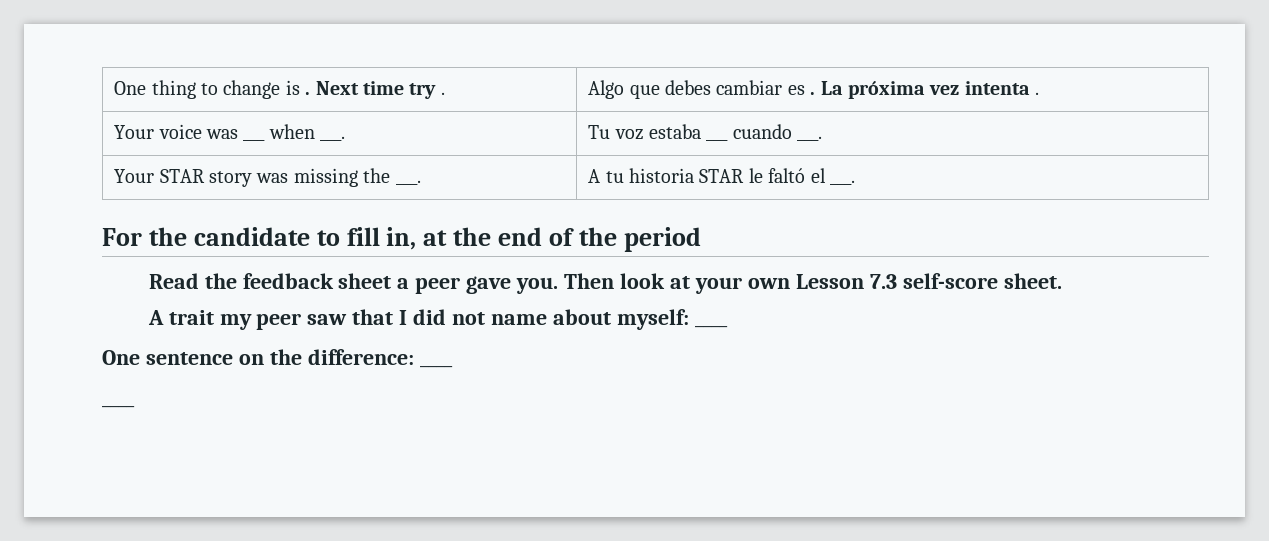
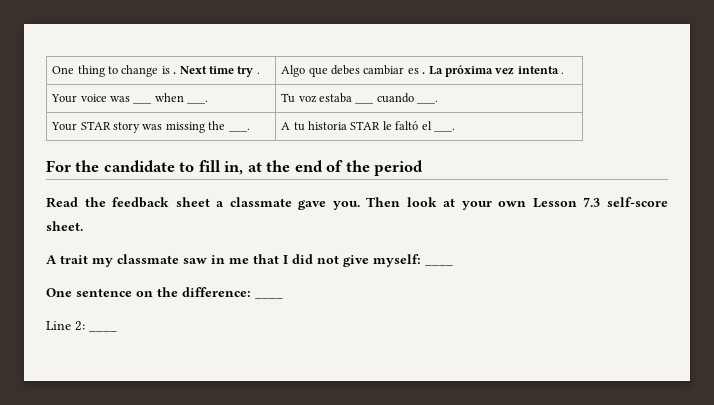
[415,277,461,294] peer -> [229,197,292,207] classmate
[256,313,348,330] peer saw -> [117,254,249,264] classmate saw in me
[491,309,612,325] name about -> [343,255,369,267] give
(453, 366) none -> [46,321,85,331] Line 2:

